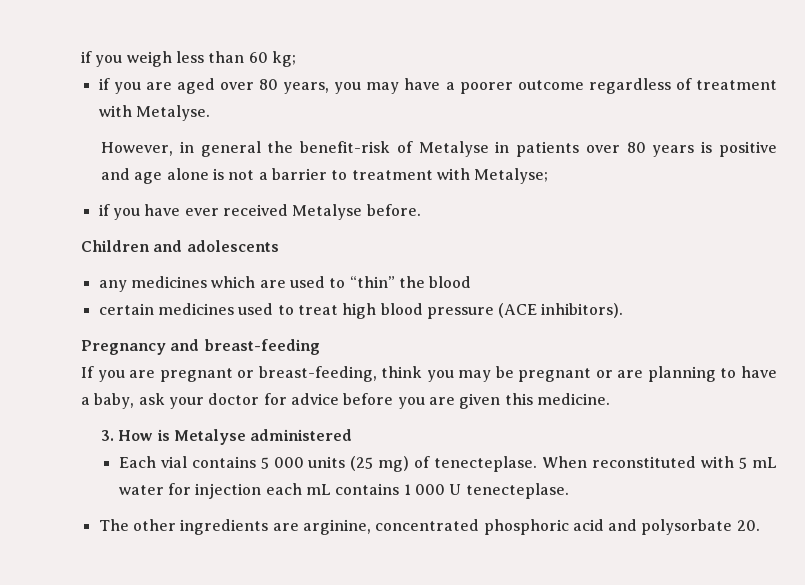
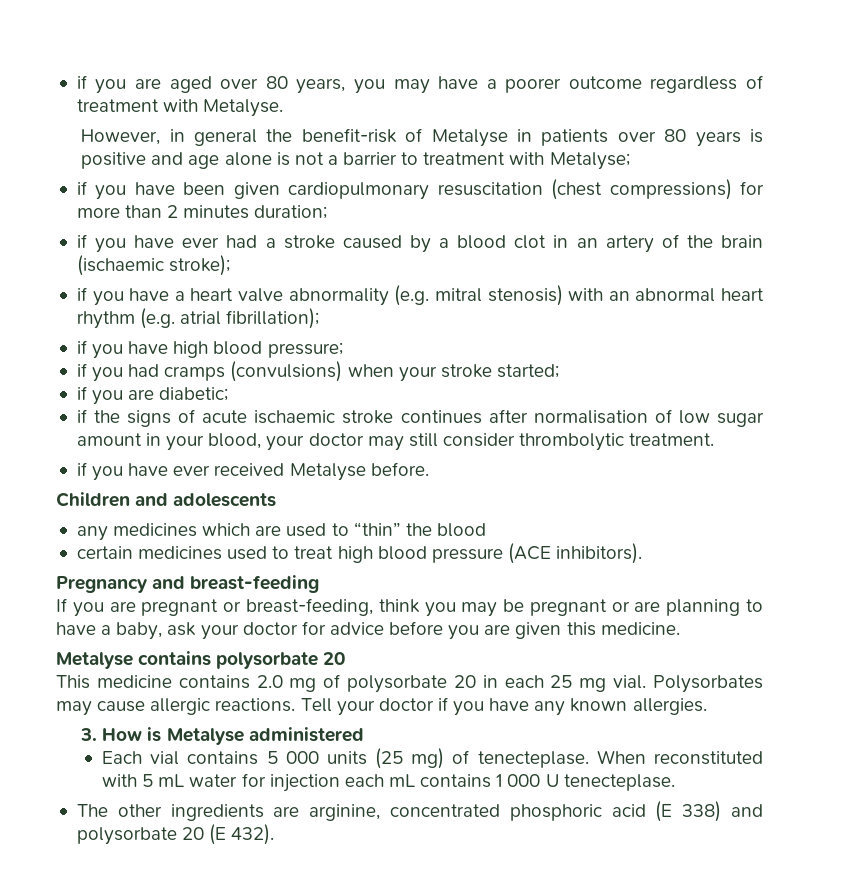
[81,51,296,67] [98,78,141,94] if you weigh less than 60 kg; // if you -> [76,75,127,94] if you
(549, 176) none -> [76,179,764,200] [76,205,328,219] [76,234,763,253] [76,255,231,276] [76,285,764,306] [76,308,320,329] [76,340,343,359] [76,361,559,382] [76,386,229,405] [76,409,764,427] [76,433,715,451] // if you have been given cardiopulmonary resuscitation (chest compressions) for more than 2 minutes duration; // if you have ever had a stroke caused by a blood clot in an artery of the brain (ischaemic stroke); // if you have a heart valve abnormality (e.g. mitral stenosis) with an abnormal heart rhythm (e.g. atrial fibrillation); // if you have high blood pressure; // if you had cramps (convulsions) when your stroke started; // if you are diabetic; // if the signs of acute ischaemic stroke continues after normalisation of low sugar amount in your blood, your doctor may still consider thrombolytic treatment.
(610, 399) none -> [56,651,346,669] [56,674,763,693] [56,697,707,716] // Metalyse contains polysorbate 20 // This medicine contains 2.0 mg of polysorbate 20 in each 25 mg vial. Polysorbates may cause allergic reactions. Tell your doctor if you have any known allergies.
[608,519,760,535] and polysorbate 20. -> [655,801,764,822] [76,824,275,845] (E 338) and polysorbate 20 (E 432).

